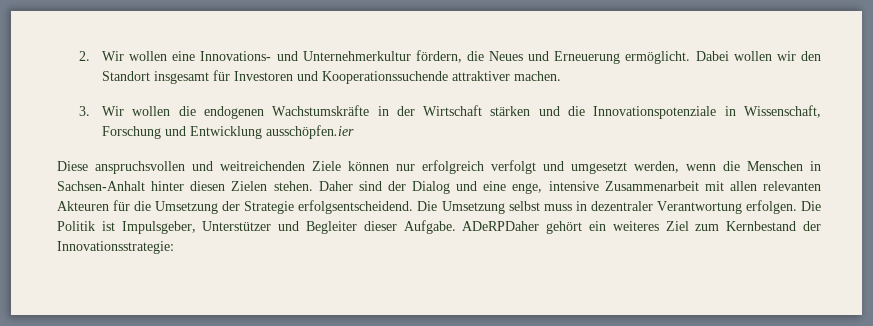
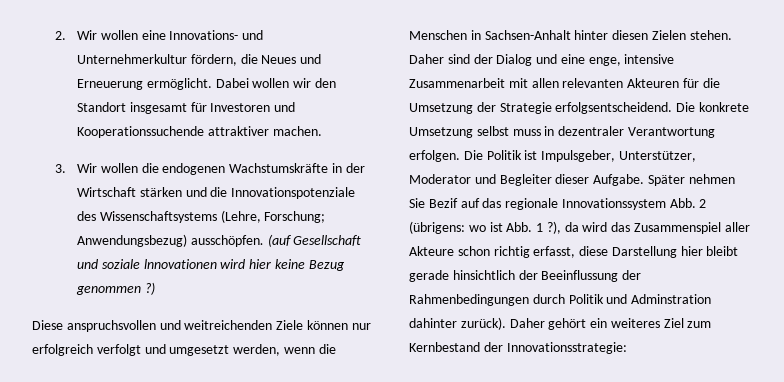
[724,105,821,118] [101,125,354,139] in Wissenschaft, Forschung und Entwicklung ausschöpfen.ier -> [77,210,326,223] [77,234,362,247] [77,259,345,271] [76,282,155,295] des Wissenschaftsystems (Lehre, Forschung; Anwendungsbezug) ausschöpfen. (auf Gesellschaft und soziale lnnovationen wird hier keine Bezug genommen ?)
(438, 206) none -> [698,102,749,112] konkrete
[202,221,272,231] Unterstützer -> [618,151,696,162] [409,174,471,184] Unterstützer, Moderator
[462,221,540,231] ADeRPDaher -> [647,174,735,186] [409,198,707,210] [409,221,750,234] [409,246,739,258] [409,270,642,282] [409,294,712,306] [409,317,545,330] Später nehmen Sie Bezif auf das regionale Innovationssystem Abb. 2 (übrigens: wo ist Abb. 1 ?), da wird das Zusammenspiel aller Akteure schon richtig erfasst, diese Darstellung hier bleibt gerade hinsichtlich der Beeinflussung der Rahmenbedingungen durch Politik und Adminstration dahinter zurück). Daher

